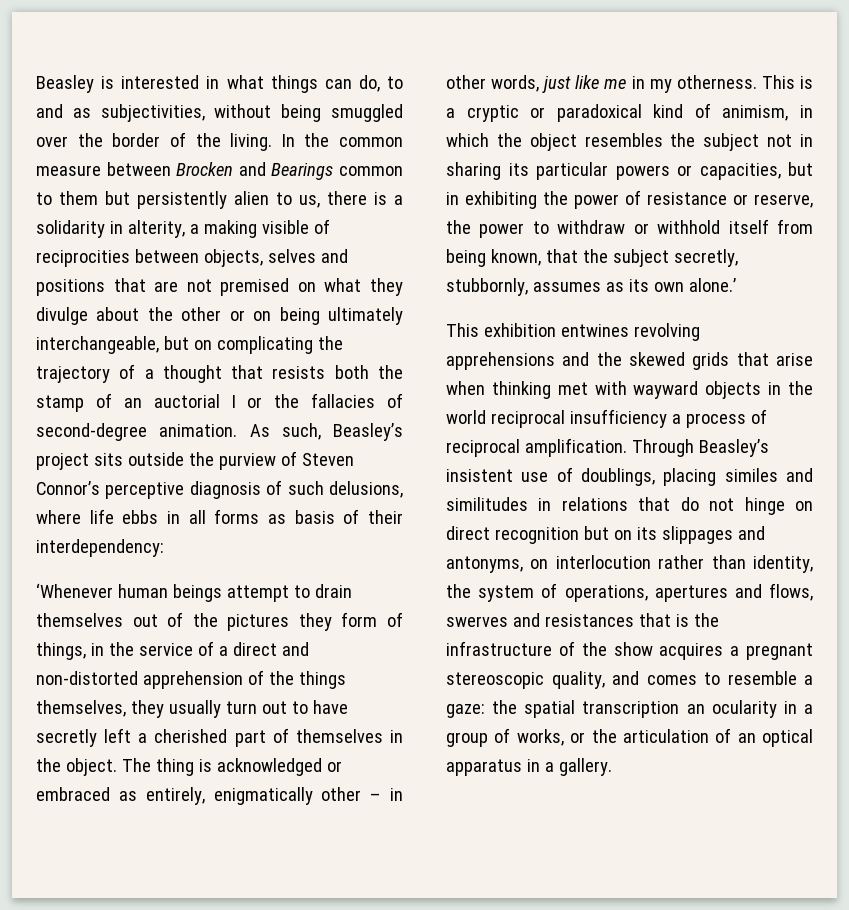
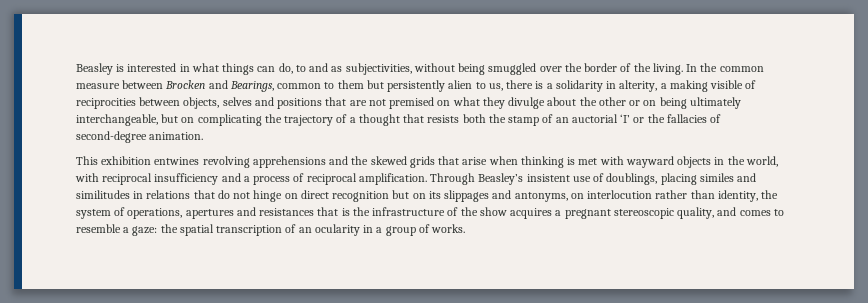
[271,163,334,180] Bearings -> [229,81,274,92] Bearings,
[231,395,236,408] I -> [620,114,631,123] ‘I’
[249,423,403,441] [36,451,354,470] [36,480,403,499] [36,509,403,524] [36,539,164,557] [36,583,352,602] [36,612,403,631] [36,641,309,660] [36,670,346,689] [36,700,348,718] [36,728,403,747] [36,758,342,776] [36,787,403,805] [446,75,813,93] [446,103,813,122] [446,133,813,151] [446,162,813,180] [446,190,813,209] [446,219,813,238] [446,249,738,267] [446,278,736,296] As such, Beasley’s project sits outside the purview of Steven Connor’s perceptive diagnosis of such delusions, where life ebbs in all forms as basis of their interdependency: // ‘Whenever human beings attempt to drain themselves out of the pictures they form of things, in the service of a direct and non-distorted apprehension of the things themselves, they usually turn out to have secretly left a cherished part of themselves in the object. The thing is acknowledged or embraced as entirely, enigmatically other – in other words, just like me in my otherness. This is a cryptic or paradoxical kind of animism, in which the object resembles the subject not in sharing its particular powers or capacities, but in exhibiting the power of resistance or reserve, the power to withdraw or withhold itself from being known, that the subject secretly, stubbornly, assumes as its own alone.’ -> (204, 136) none
(551, 390) none -> [567,157,576,165] is
[446,410,486,424] world -> [745,156,778,167] [75,173,99,182] world, with
(667, 418) none -> [221,173,241,182] and
[769,583,813,601] [446,613,540,627] flows, swerves and -> (256, 211) none
(680, 709) none -> [285,224,297,233] of
[516,728,813,747] [446,758,612,776] works, or the articulation of an optical apparatus in a gallery. -> [431,224,466,233] works.

